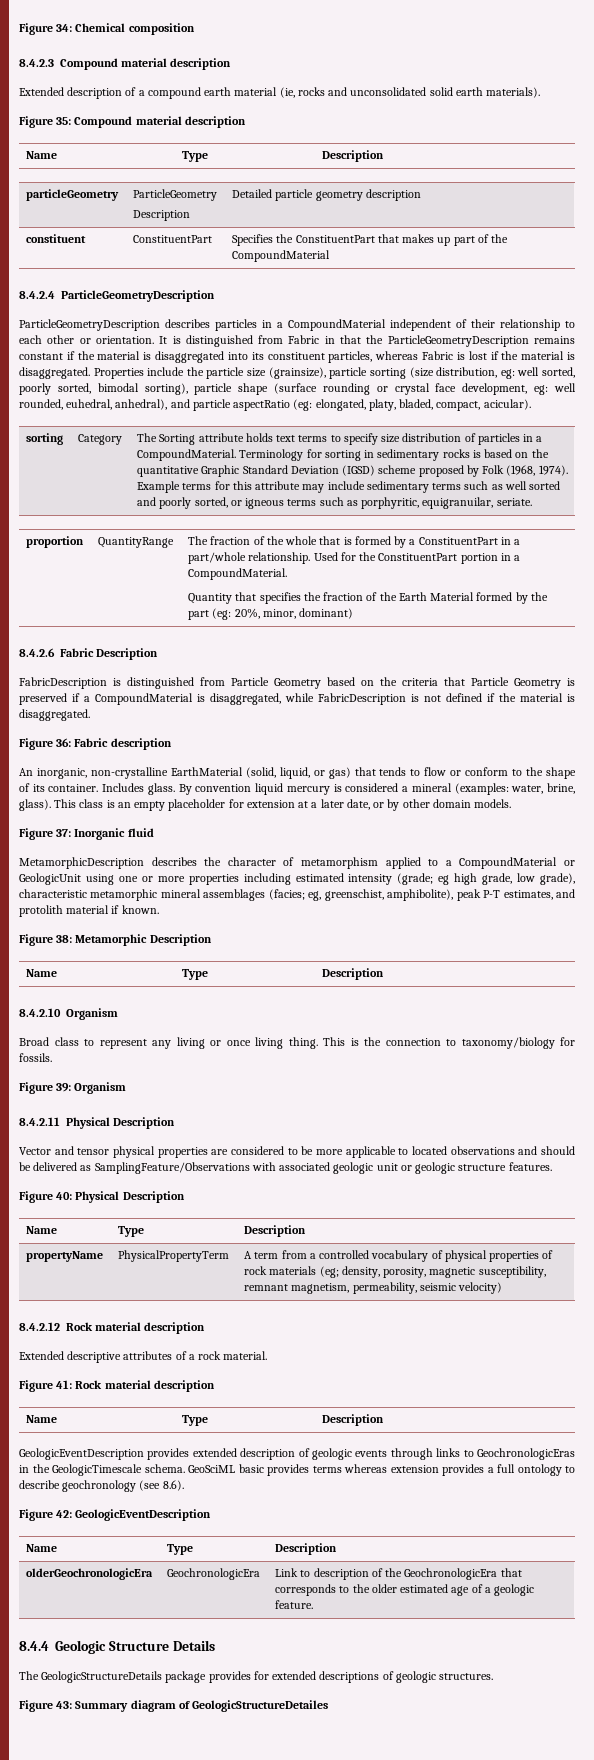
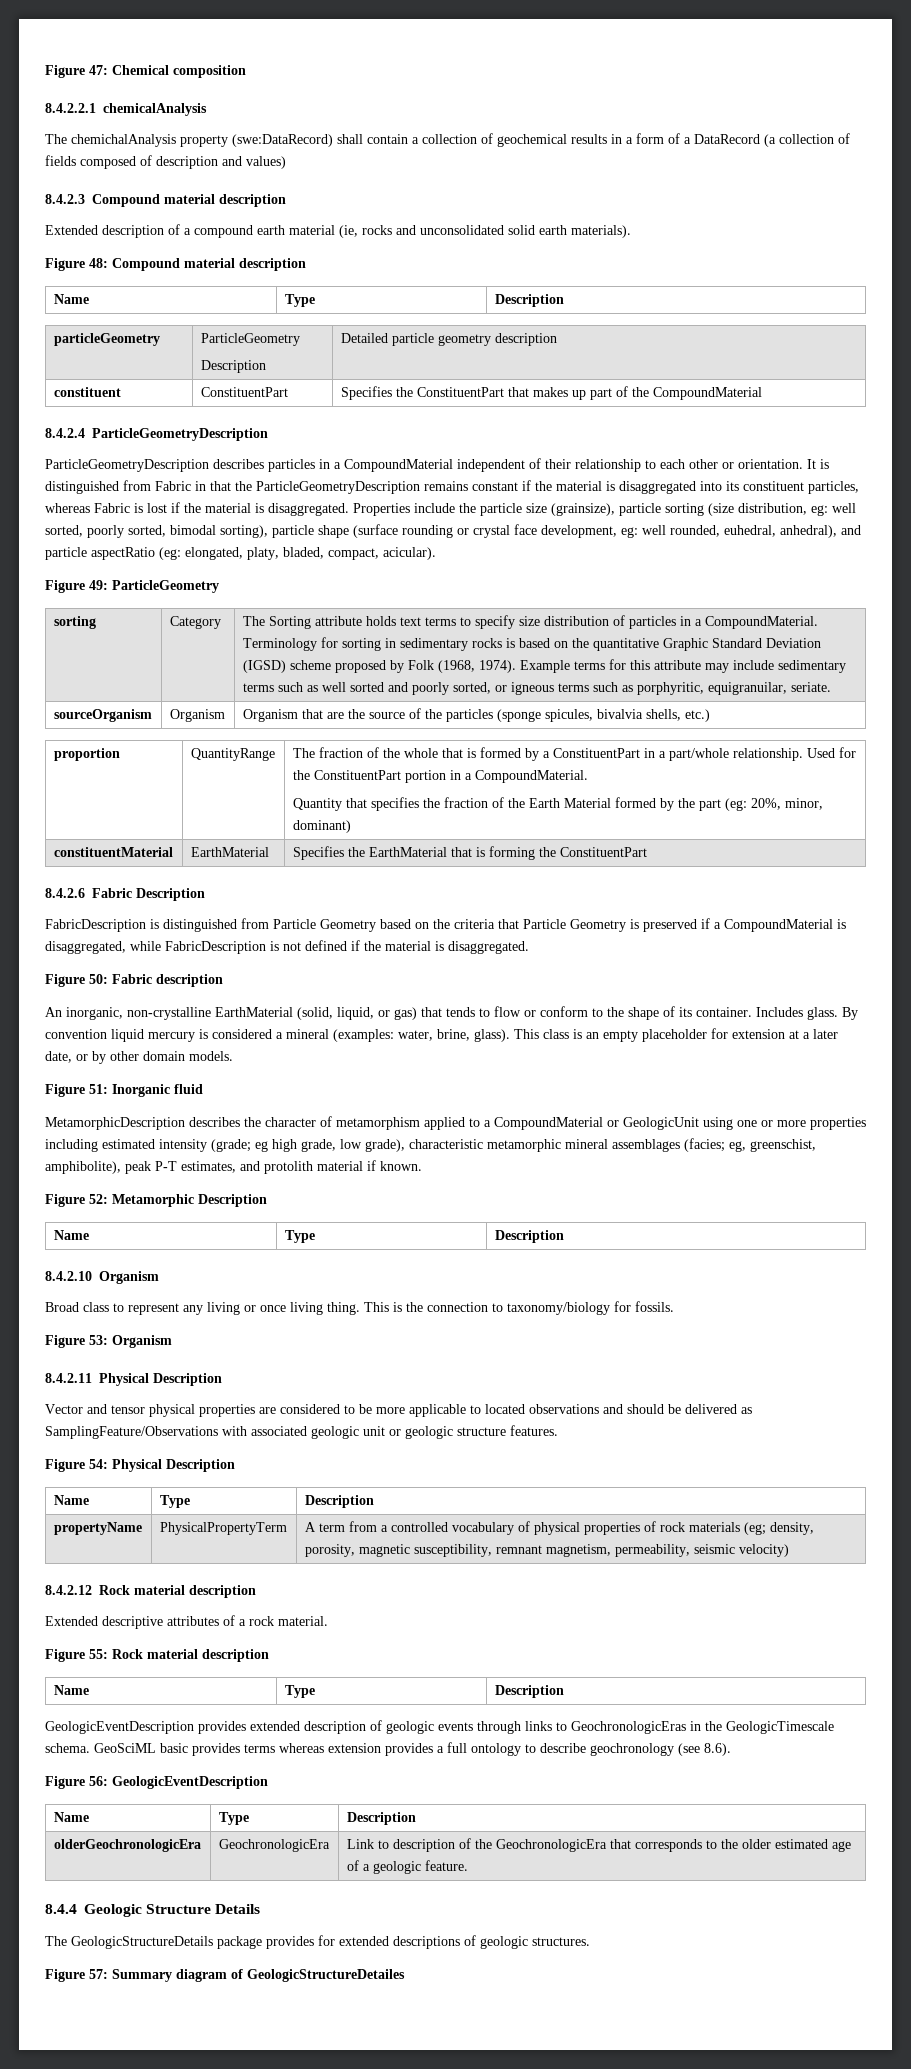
[19,23,73,35] Figure 34: -> [45,65,108,78] Figure 47:
(195, 29) none -> [45,103,207,116] [45,133,850,147] [45,155,286,169] // 8.4.2.2.1 chemicalAnalysis // The chemichalAnalysis property (swe:DataRecord) shall contain a collection of geochemical results in a form of a DataRecord (a collection of fields composed of description and values)
[56,117,72,125] 35: -> [89,258,108,268] 48:
(531, 404) none -> [45,580,219,593] // Figure 49: ParticleGeometry
(532, 502) none -> [53,709,152,722] [169,709,225,722] [242,708,710,722] // sourceOrganism | Organism | Organism that are the source of the particles (sponge spicules, bivalvia shells, etc.)
(354, 613) none -> [53,847,173,857] [190,847,269,857] [292,846,647,860] // constituentMaterial | EarthMaterial | Specifies the EarthMaterial that is forming the ConstituentPart
[56,738,72,747] 36: -> [89,974,108,984] 50:
[56,829,72,837] 37: -> [89,1084,108,1094] 51:
[56,935,73,943] 38: -> [89,1194,108,1204] 52:
[56,1083,72,1092] 39: -> [89,1335,108,1345] 53:
[56,1192,73,1200] 40: -> [89,1459,108,1469] 54:
[56,1380,73,1389] 41: -> [89,1649,108,1659] 55:
[56,1510,73,1518] 42: -> [89,1776,108,1786] 56:
[56,1701,73,1709] 43: -> [89,1969,108,1979] 57:

